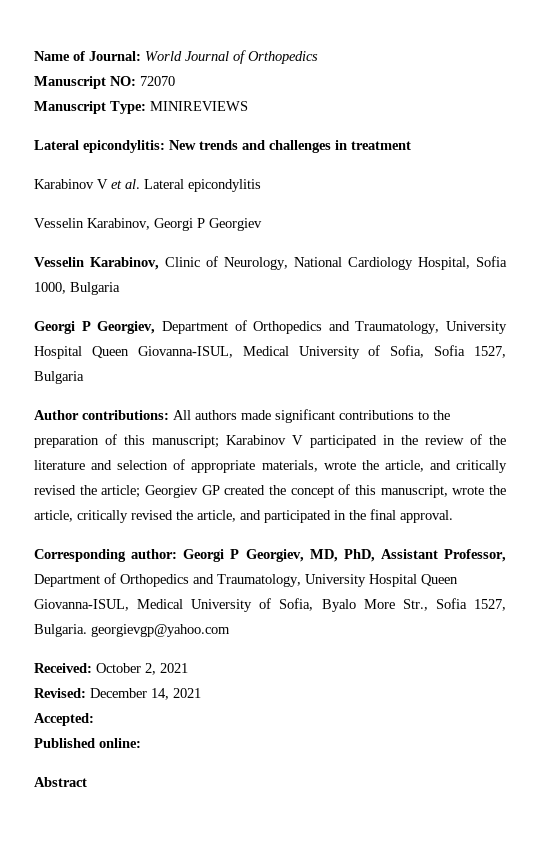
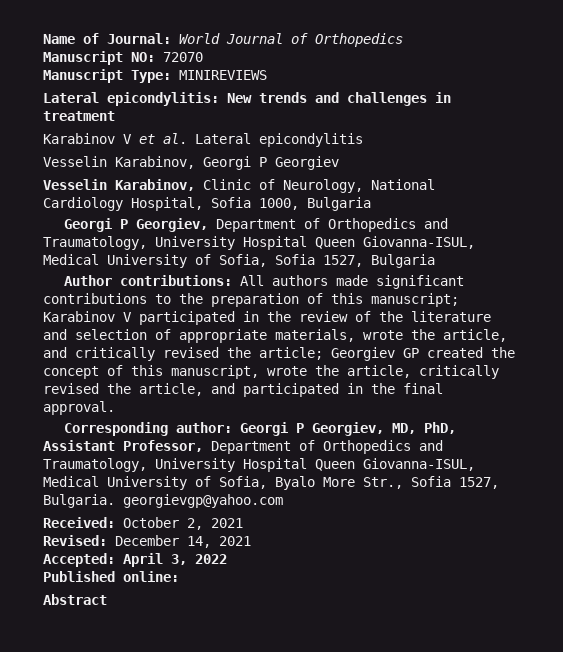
(94, 719) none -> [123,553,227,567] April 3, 2022

